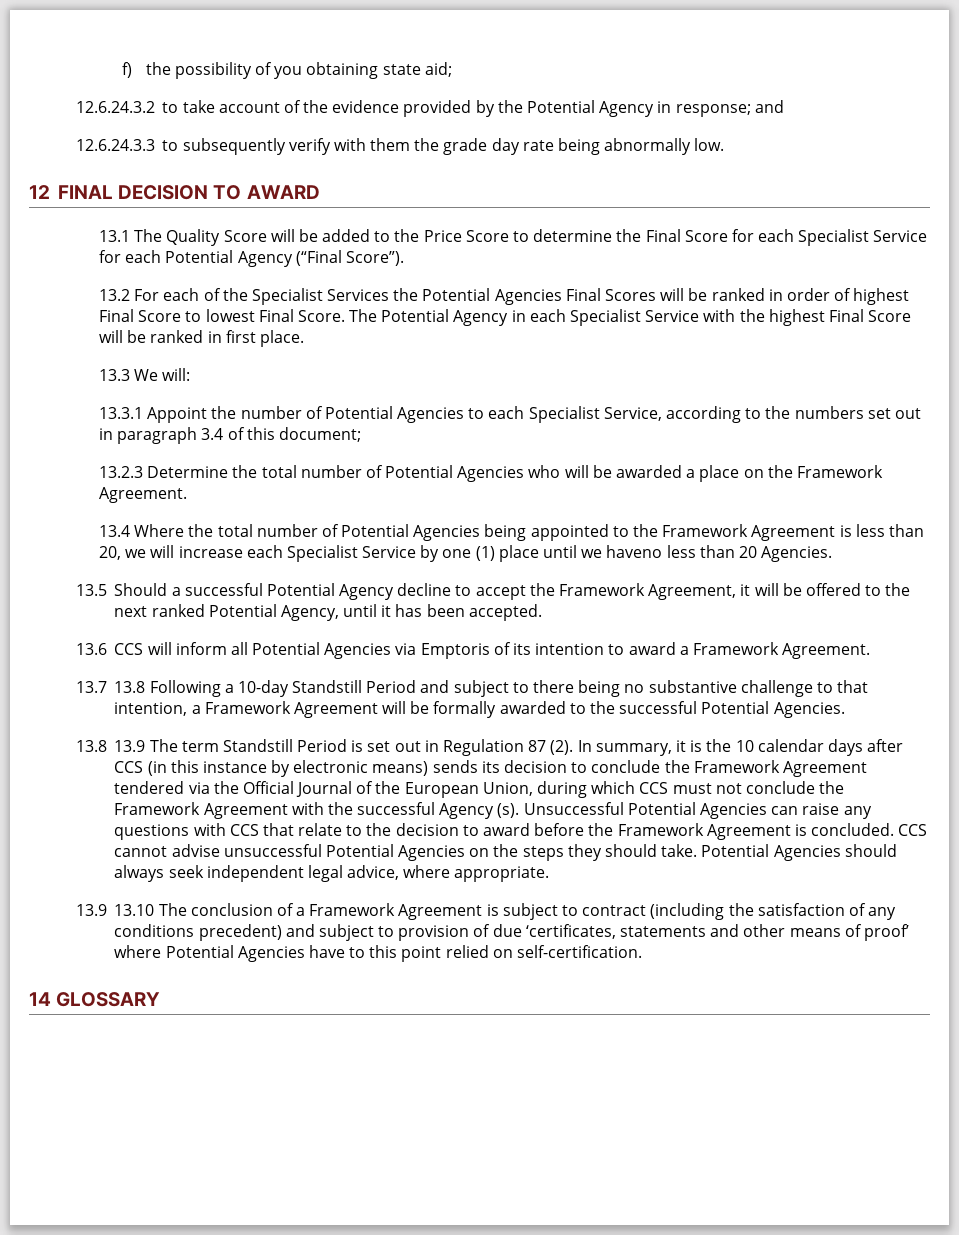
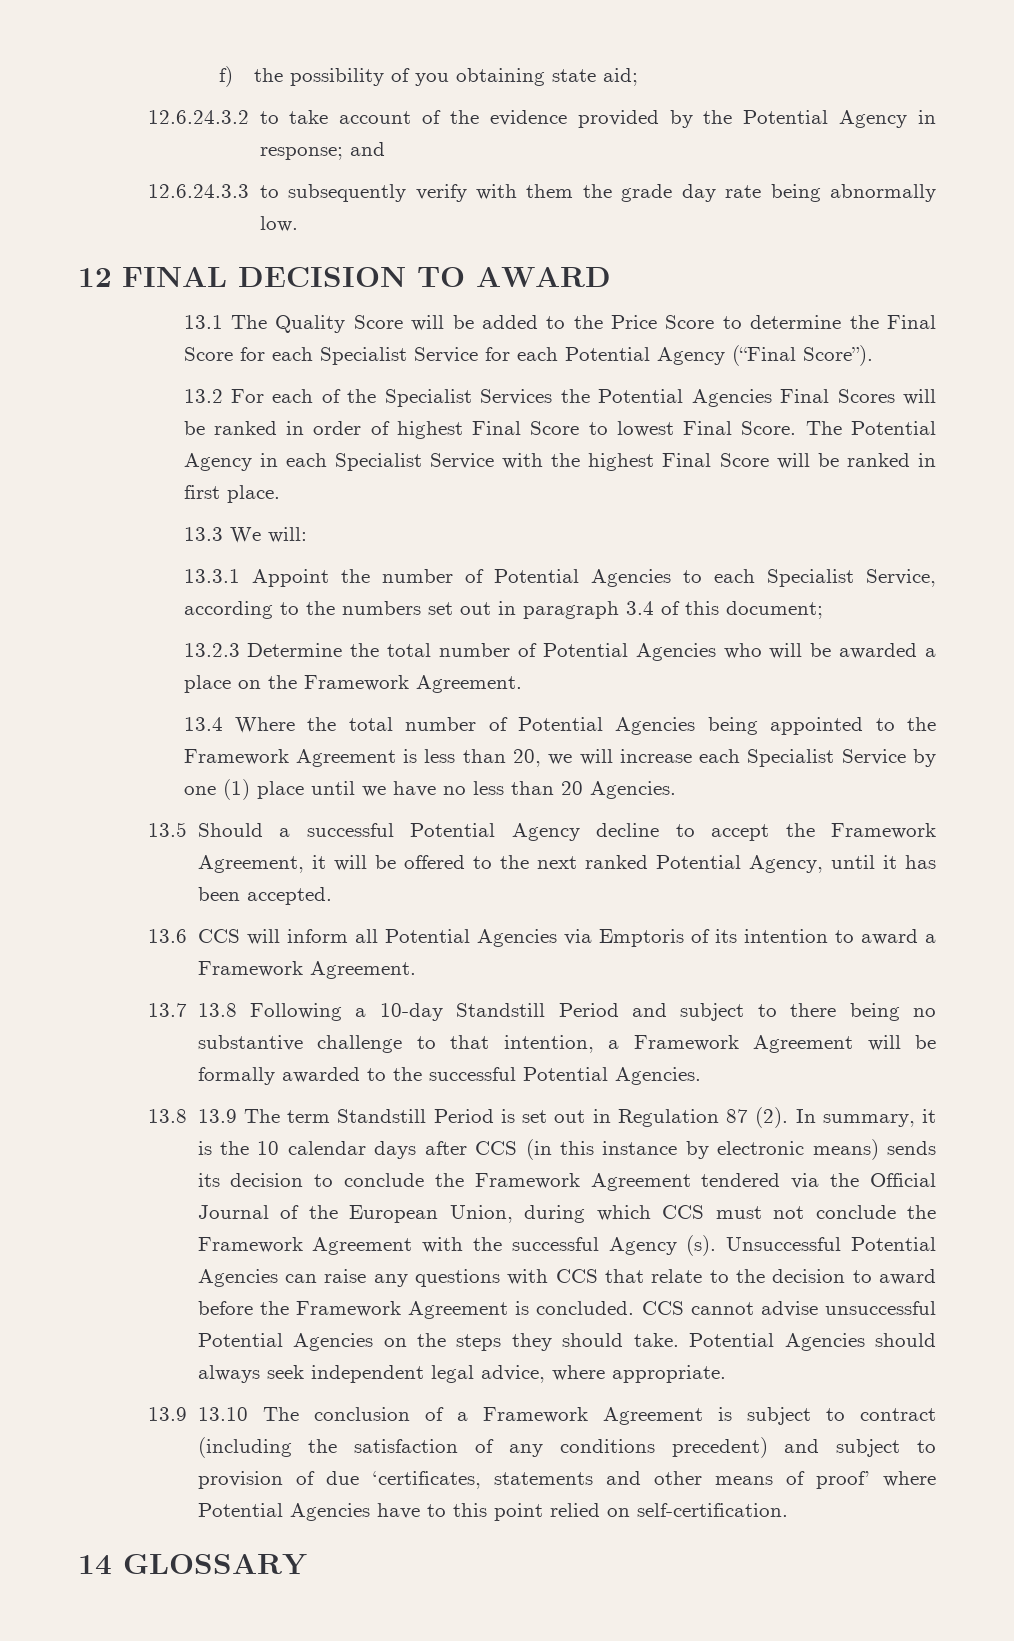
[606,545,663,558] haveno -> [392,781,466,797] have no

